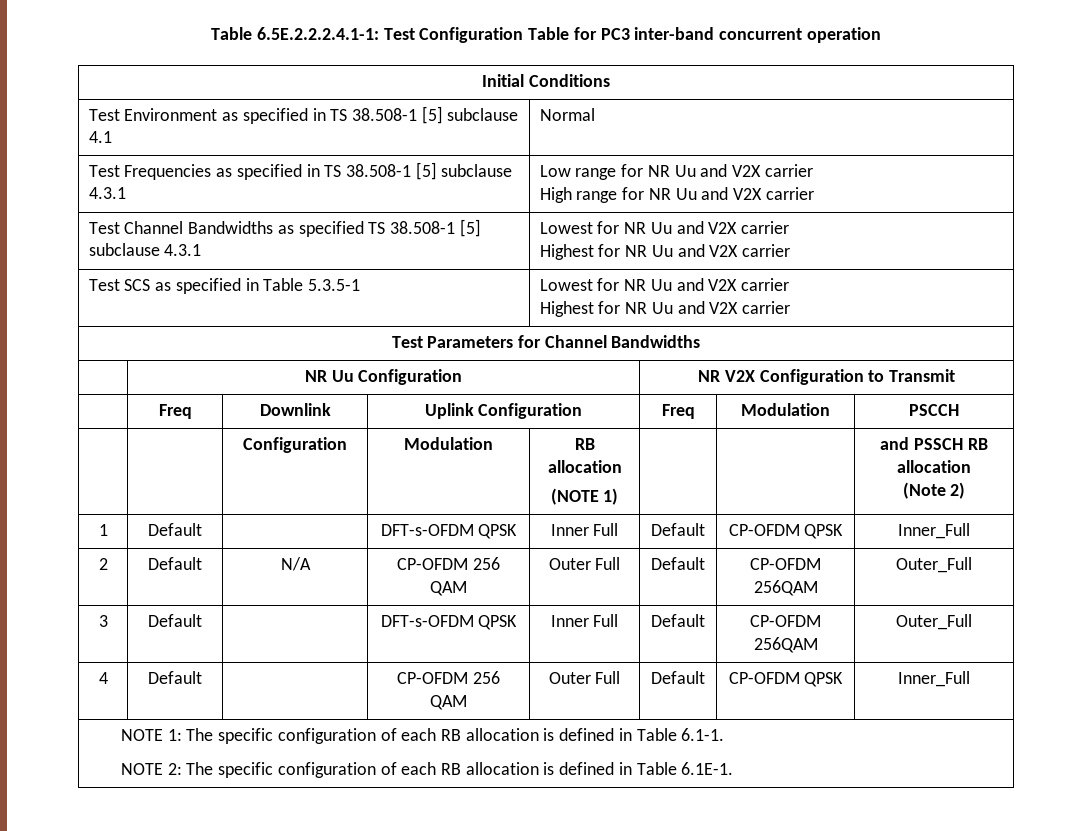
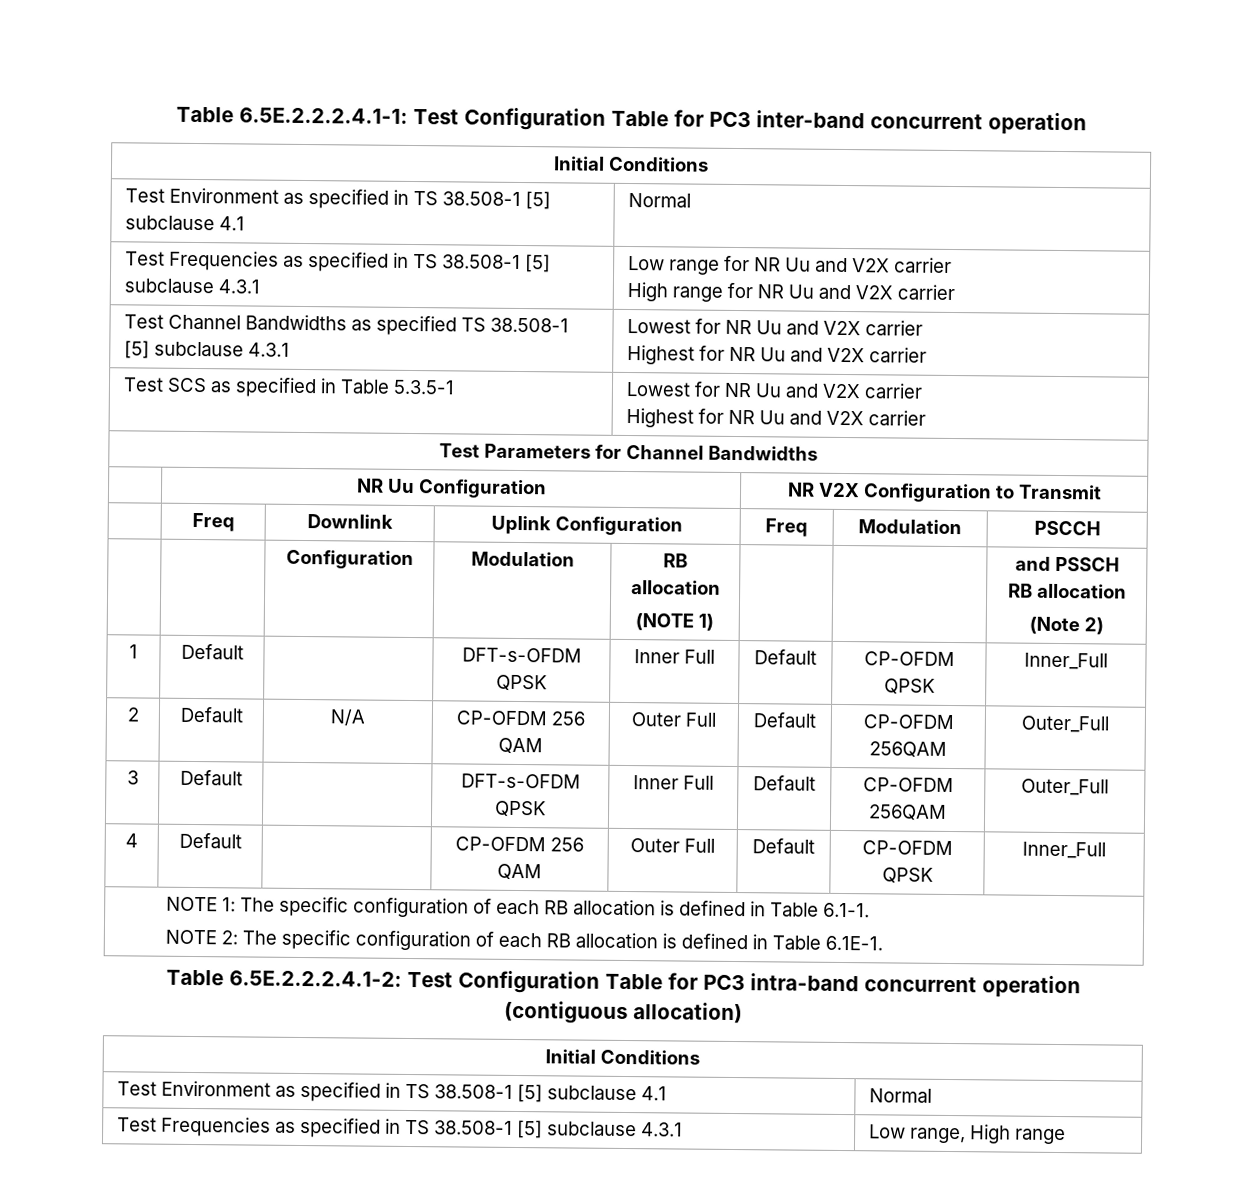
(734, 768) none -> [166,969,1081,998] [504,1000,743,1025] [545,1049,700,1065] [117,1080,668,1103] [869,1088,933,1103] [117,1116,684,1139] [869,1124,1067,1145] // Table 6.5E.2.2.2.4.1-2: Test Configuration Table for PC3 intra-band concurrent operation (contiguous allocation) // Initial Conditions // Test Environment as specified in TS 38.508-1 [5] subclause 4.1 | Normal // Test Frequencies as specified in TS 38.508-1 [5] subclause 4.3.1 | Low range, High range

